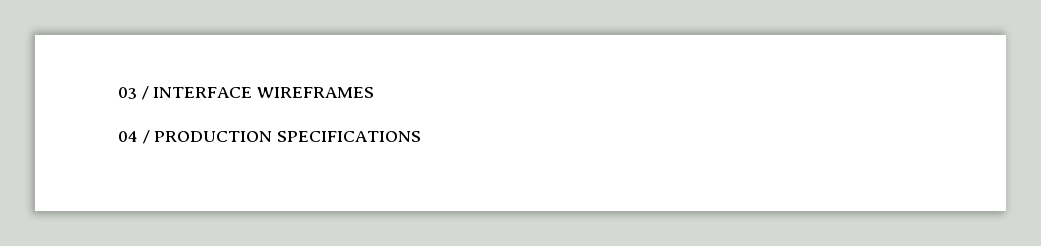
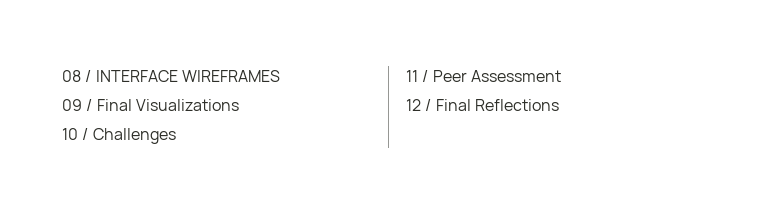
[118,87,137,99] 03 -> [62,70,81,82] 08
[118,130,422,144] 04 / PRODUCTION SPECIFICATIONS -> [62,99,239,111] [62,128,176,144] [406,70,561,82] [406,99,559,111] 09 / Final Visualizations // 10 / Challenges // 11 / Peer Assessment // 12 / Final Reflections

